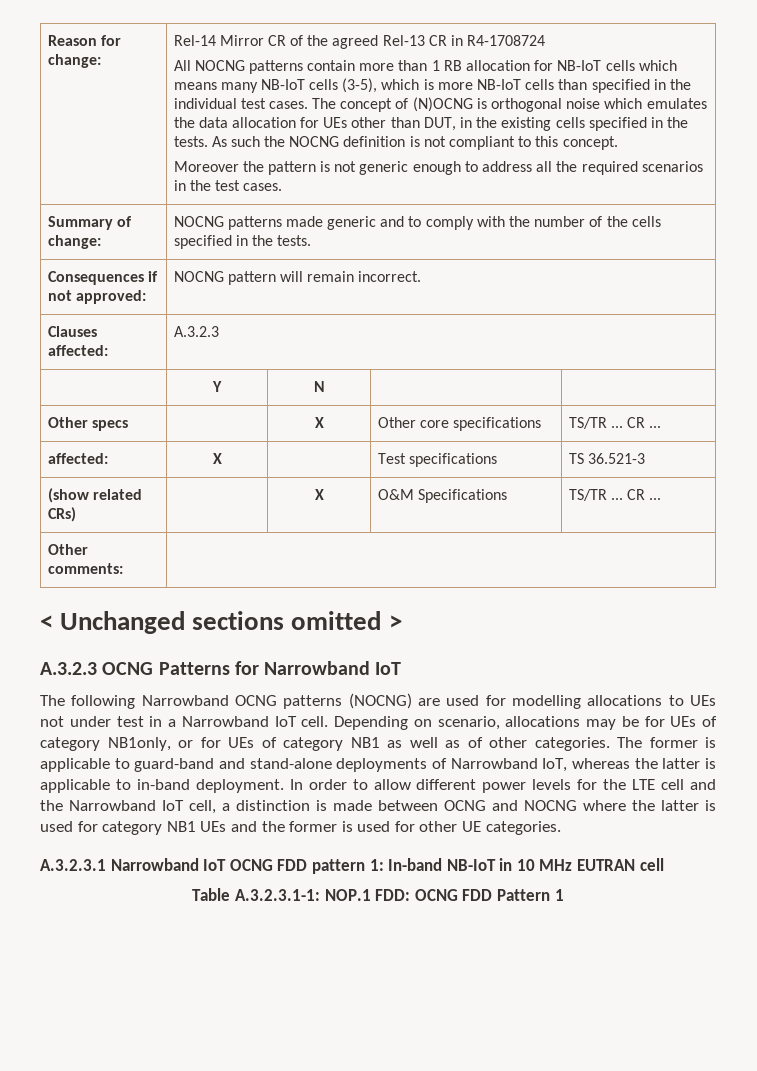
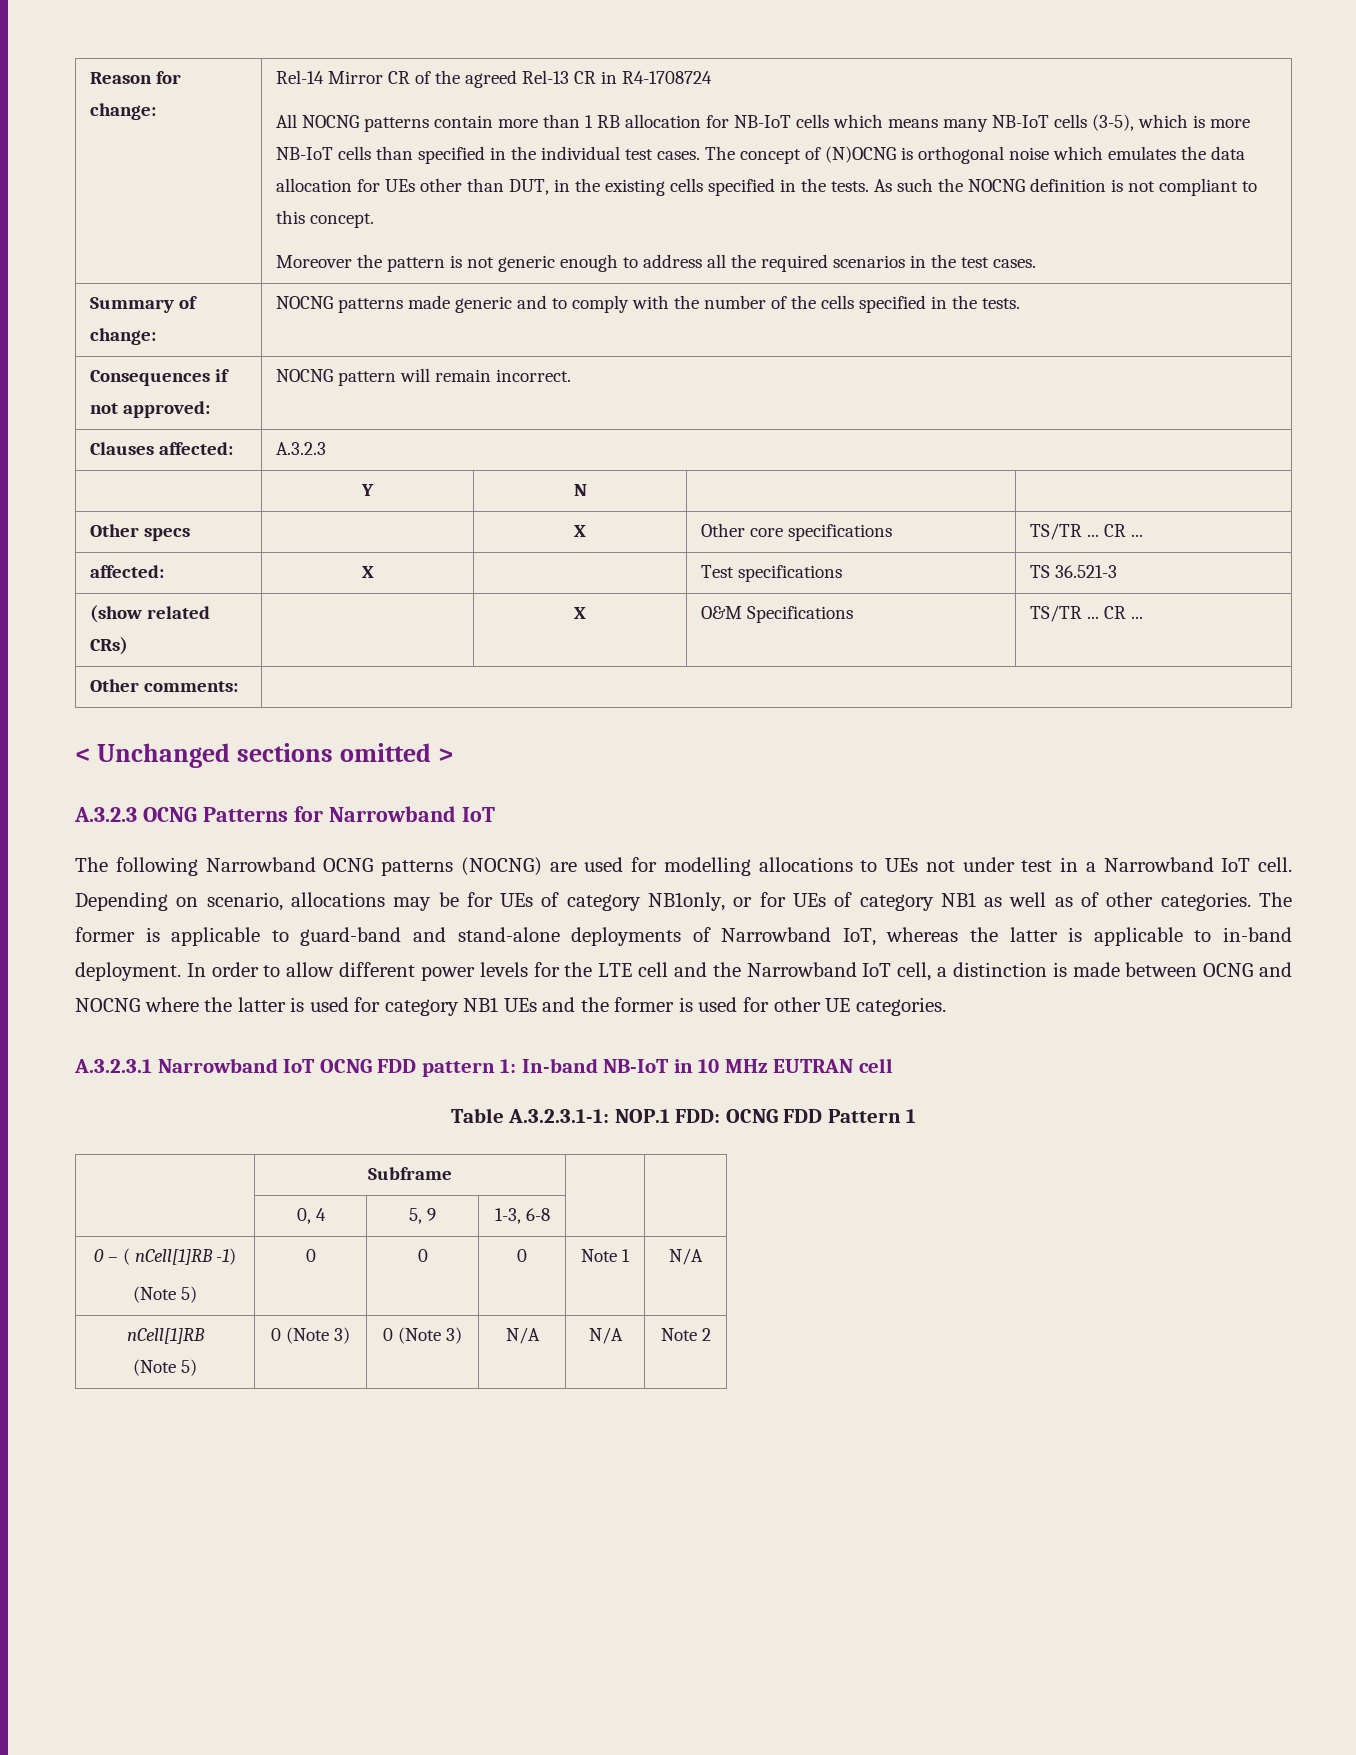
(564, 895) none -> [368,1167,452,1180] [296,1208,326,1224] [409,1208,436,1224] [494,1208,550,1224] [93,1248,237,1265] [133,1286,197,1303] [305,1249,316,1262] [417,1249,428,1262] [517,1249,527,1262] [581,1249,630,1262] [669,1248,703,1265] [126,1328,205,1344] [133,1359,197,1376] [271,1327,350,1344] [383,1327,462,1344] [505,1327,540,1344] [588,1327,623,1344] [660,1328,711,1341] // | Subframe | | // | 0, 4 | 5, 9 | 1-3, 6-8 | | // 0 – ( nCell[1]RB -1) // (Note 5) | 0 | 0 | 0 | Note 1 | N/A // nCell[1]RB // (Note 5) | 0 (Note 3) | 0 (Note 3) | N/A | N/A | Note 2

